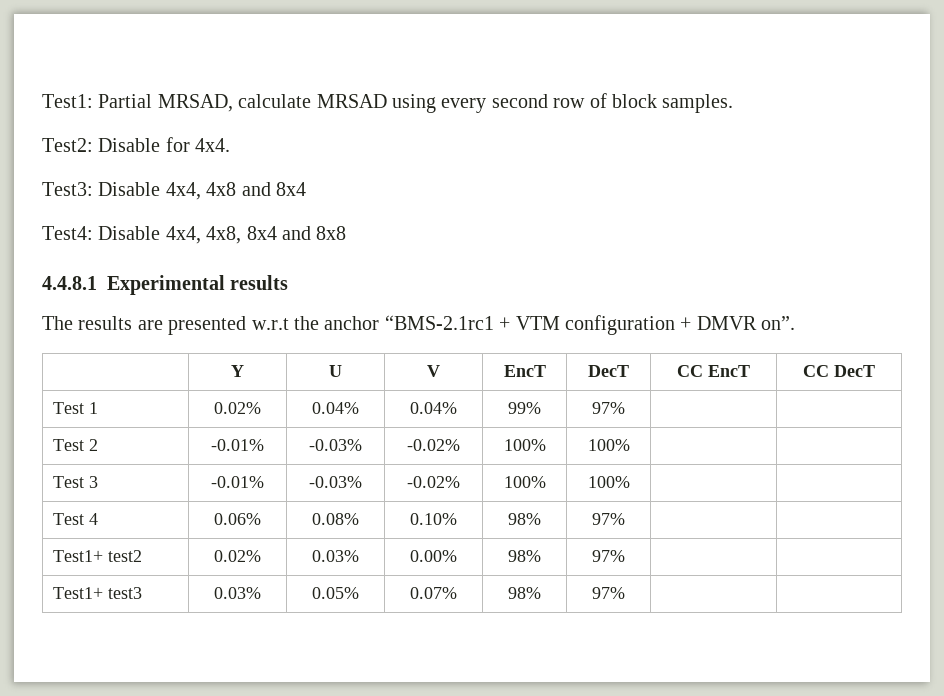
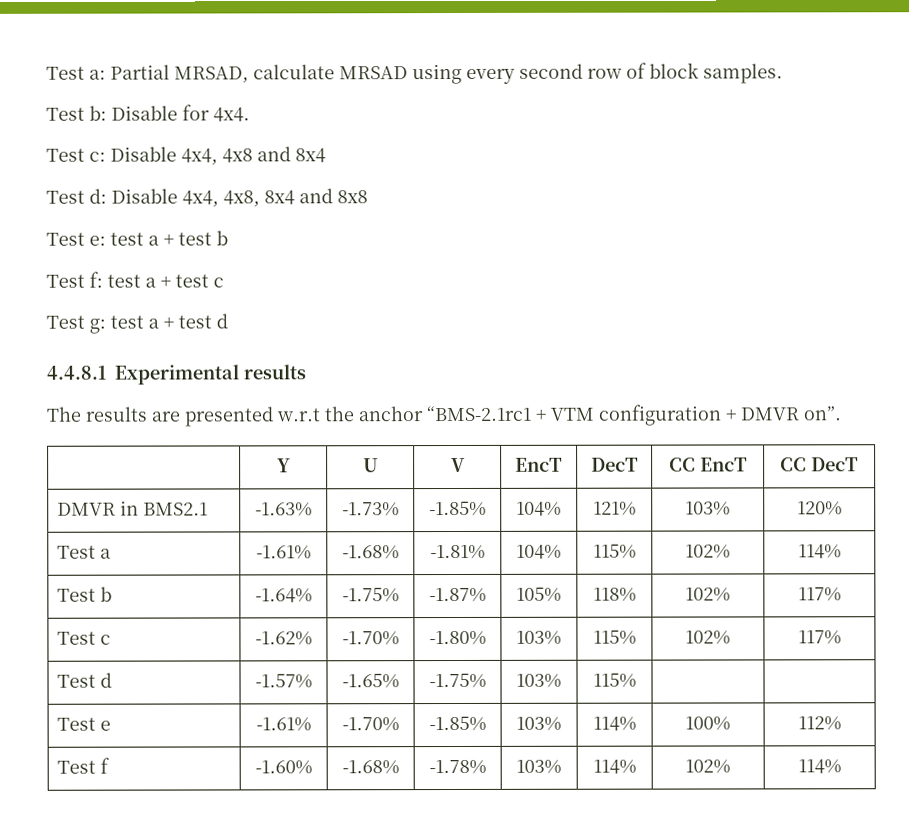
[42,94,93,108] Test1: -> [46,66,106,80] Test a:
[42,138,93,152] Test2: -> [46,105,107,121] Test b:
[42,182,93,196] Test3: -> [46,148,106,162] Test c:
[42,226,93,240] Test4: -> [46,188,107,204] Test d:
(347, 233) none -> [46,230,228,246] [46,271,224,288] [46,313,228,334] // Test e: test a + test b // Test f: test a + test c // Test g: test a + test d
[52,402,98,414] [214,402,261,414] [312,402,359,414] [410,402,457,414] [508,402,541,414] [592,402,625,414] [52,439,98,451] [211,439,264,451] [309,439,362,451] [407,439,460,451] [503,439,546,451] [587,439,630,451] [52,476,98,488] [211,476,264,488] [309,476,362,488] [407,476,460,488] [503,476,546,488] [587,476,630,488] [52,513,98,525] [214,513,261,525] [312,513,359,525] [410,513,457,525] [508,513,541,525] [592,513,625,525] [52,550,142,562] [214,550,261,562] [312,550,359,562] [410,550,457,562] [508,550,541,562] [592,550,625,562] [52,587,142,599] [214,587,261,599] [312,587,359,599] [410,587,457,599] [508,587,541,599] [592,587,625,599] Test 1 | 0.02% | 0.04% | 0.04% | 99% | 97% | | // Test 2 | -0.01% | -0.03% | -0.02% | 100% | 100% | | // Test 3 | -0.01% | -0.03% | -0.02% | 100% | 100% | | // Test 4 | 0.06% | 0.08% | 0.10% | 98% | 97% | | // Test1+ test2 | 0.02% | 0.03% | 0.00% | 98% | 97% | | // Test1+ test3 | 0.03% | 0.05% | 0.07% | 98% | 97% | | -> [57,500,209,516] [254,502,313,517] [341,502,400,517] [428,500,487,517] [516,501,562,516] [592,501,637,516] [685,501,731,516] [796,501,843,516] [57,545,112,559] [255,545,312,560] [341,545,400,560] [429,544,486,560] [516,544,562,559] [592,543,637,559] [685,544,731,559] [797,544,842,559] [57,586,113,602] [254,588,313,603] [341,587,400,603] [428,587,487,603] [516,586,562,602] [592,587,637,602] [685,587,731,602] [797,587,842,602] [57,631,112,645] [254,631,313,646] [341,631,400,646] [428,630,487,646] [516,630,562,645] [592,629,637,645] [685,630,731,645] [797,630,842,645] [57,672,113,688] [254,673,313,689] [341,673,400,689] [428,672,487,689] [516,673,562,688] [592,672,637,688] [57,717,112,731] [255,717,312,732] [341,717,400,732] [428,715,487,732] [516,716,562,731] [592,716,637,731] [685,716,731,731] [797,716,842,731] [57,757,111,774] [254,760,313,775] [341,760,400,775] [428,759,487,775] [516,759,562,774] [592,759,637,774] [685,759,731,774] [797,759,842,774] DMVR in BMS2.1 | -1.63% | -1.73% | -1.85% | 104% | 121% | 103% | 120% // Test a | -1.61% | -1.68% | -1.81% | 104% | 115% | 102% | 114% // Test b | -1.64% | -1.75% | -1.87% | 105% | 118% | 102% | 117% // Test c | -1.62% | -1.70% | -1.80% | 103% | 115% | 102% | 117% // Test d | -1.57% | -1.65% | -1.75% | 103% | 115% | | // Test e | -1.61% | -1.70% | -1.85% | 103% | 114% | 100% | 112% // Test f | -1.60% | -1.68% | -1.78% | 103% | 114% | 102% | 114%

